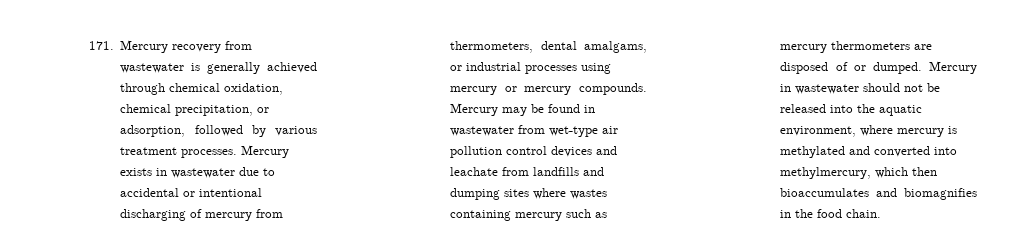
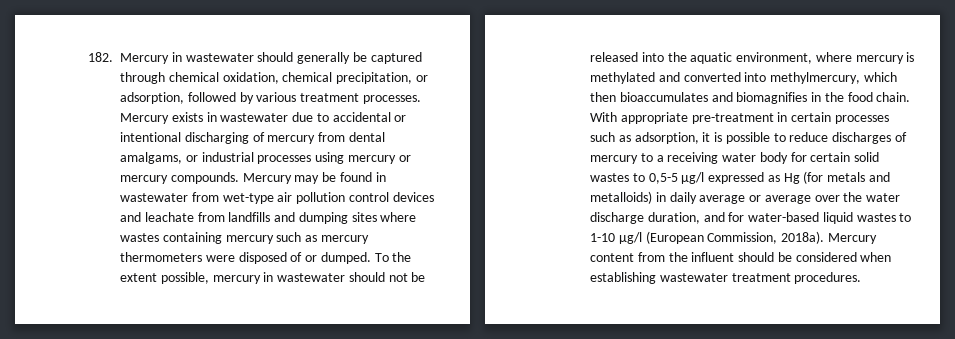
[88,40,253,53] [120,62,317,74] 171. Mercury recovery from wastewater is generally achieved -> [87,52,422,64] 182. Mercury in wastewater should generally be captured
[450,41,534,53] thermometers, -> (346, 137) none
[914,44,933,50] are -> [205,255,235,262] were
[929,61,977,74] Mercury -> [374,252,412,262] [119,272,261,284] To the extent possible, mercury
(882, 213) none -> [589,112,889,124] [589,132,907,144] [589,152,880,164] [589,171,890,184] [589,191,901,204] [589,212,912,224] [589,231,877,244] [589,252,892,262] [589,272,862,284] With appropriate pre-treatment in certain processes such as adsorption, it is possible to reduce discharges of mercury to a receiving water body for certain solid wastes to 0,5-5 μg/l expressed as Hg (for metals and metalloids) in daily average or average over the water discharge duration, and for water-based liquid wastes to 1-10 μg/l (European Commission, 2018a). Mercury content from the influent should be considered when establishing wastewater treatment procedures.

